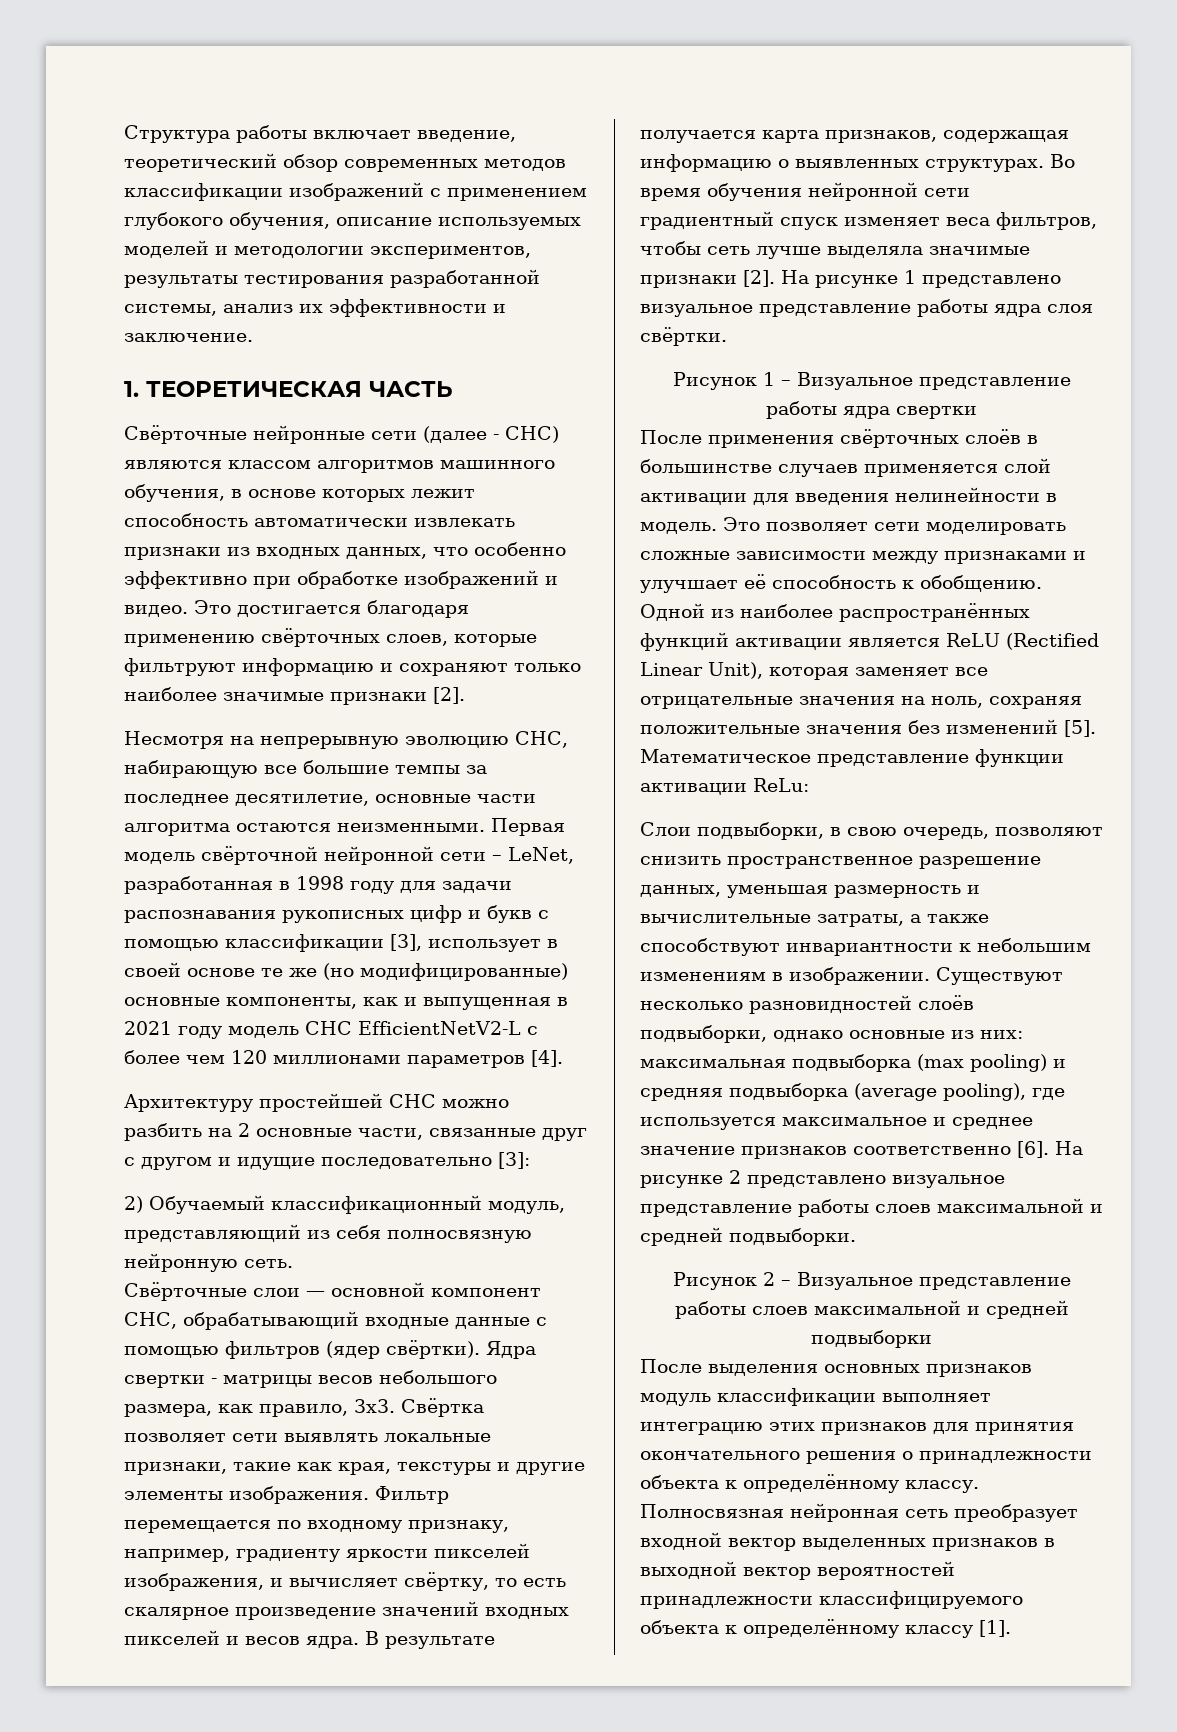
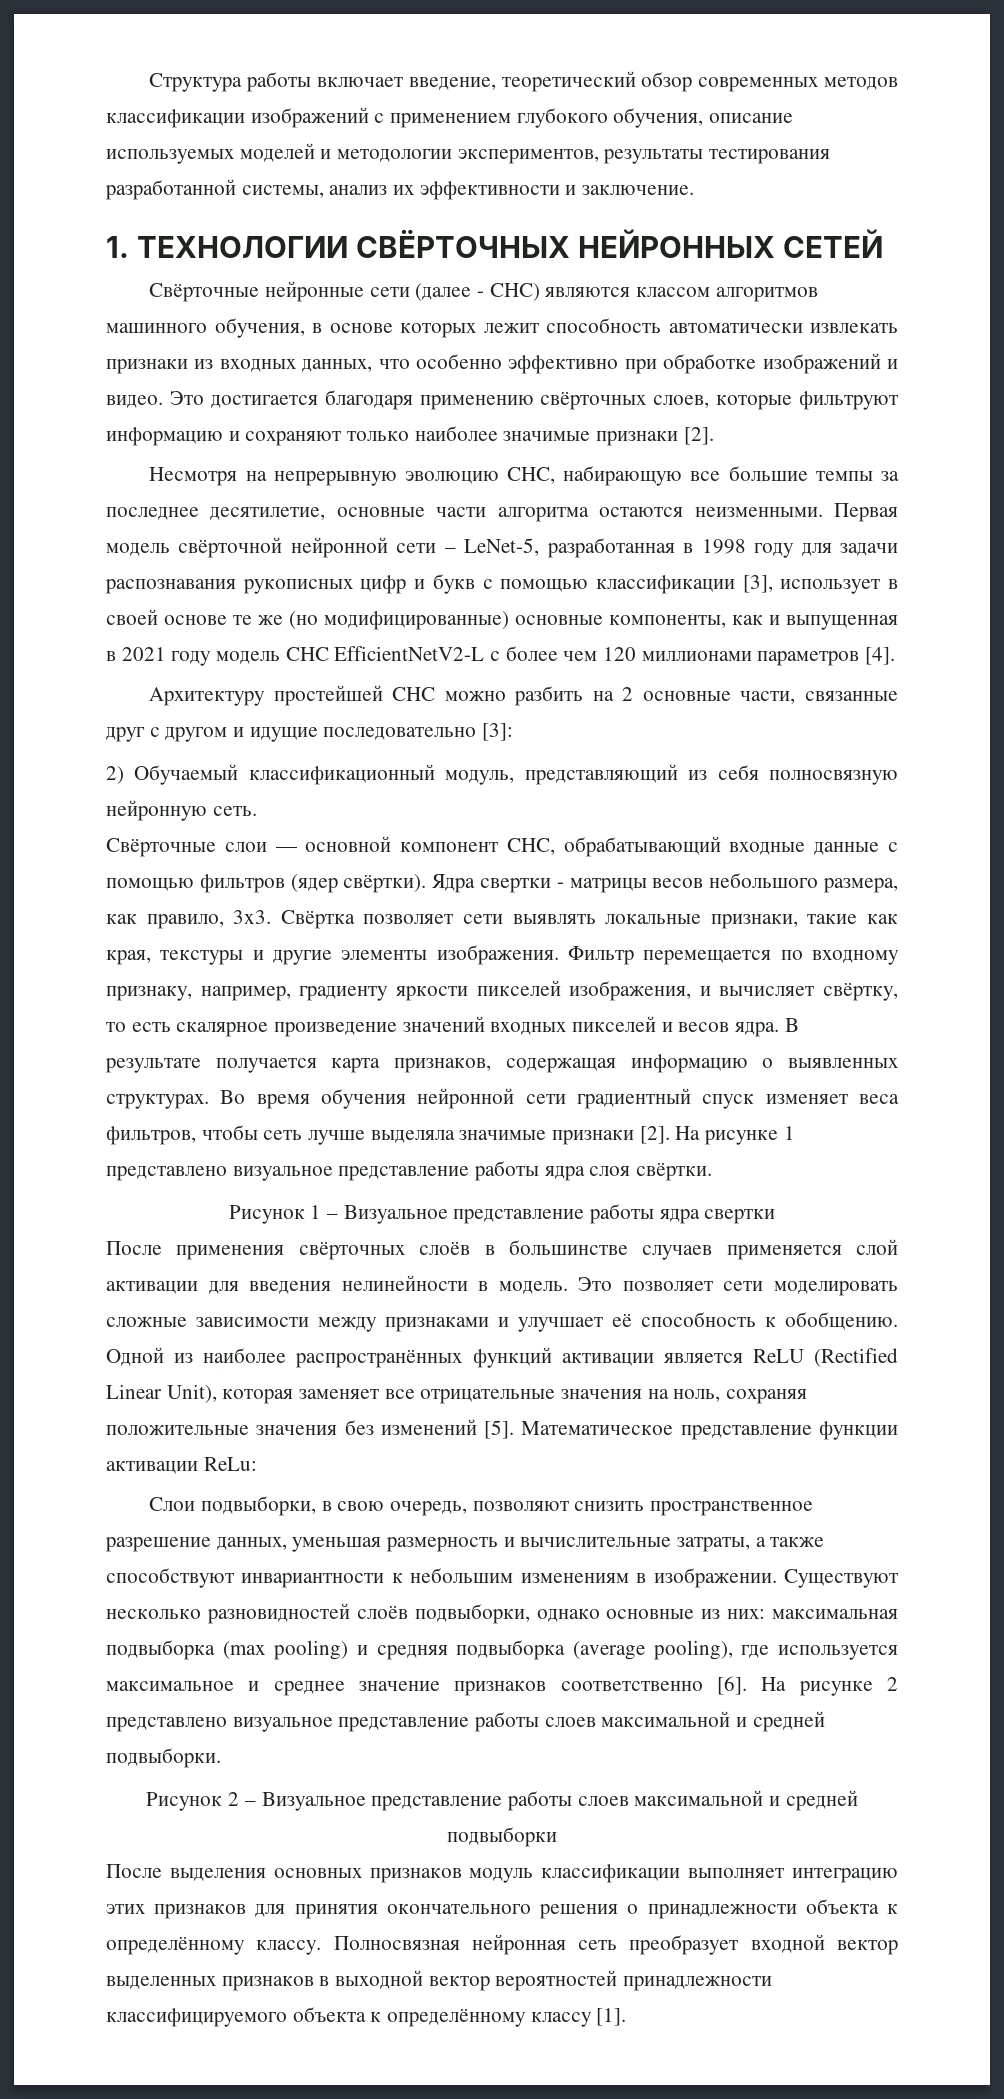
[146,381,453,397] ТЕОРЕТИЧЕСКАЯ ЧАСТЬ -> [136,229,883,258] ТЕХНОЛОГИИ СВЁРТОЧНЫХ НЕЙРОННЫХ СЕТЕЙ
[508,847,574,864] LeNet, -> [464,538,540,556] LeNet-5,

